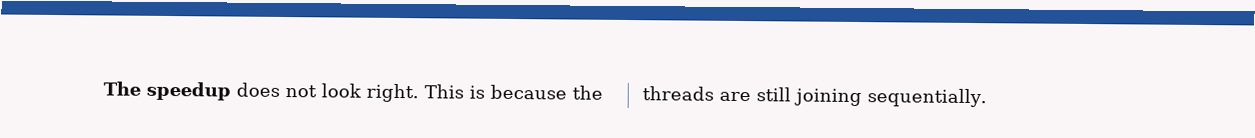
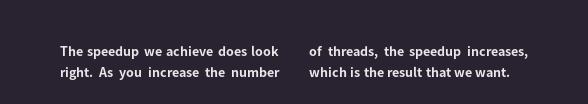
[236,82,987,108] does not look right. This is because the threads are still joining sequentially. -> [143,45,279,56] [60,67,280,80] [309,46,528,59] [309,66,511,77] we achieve does look right. As you increase the number of threads, the speedup increases, which is the result that we want.

